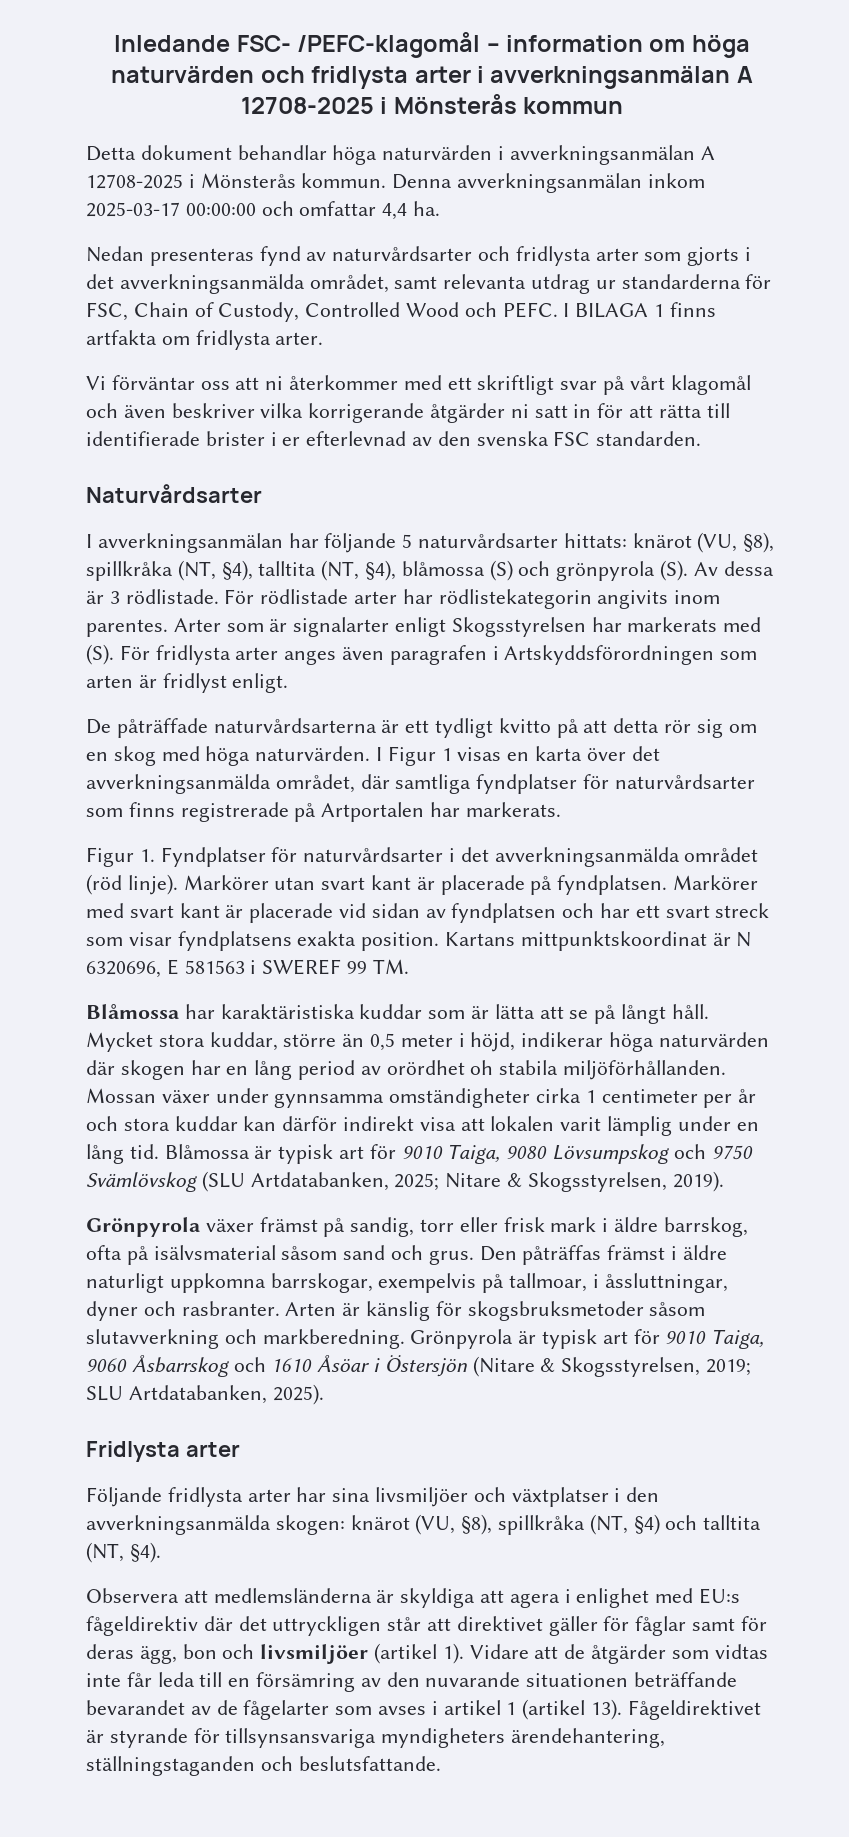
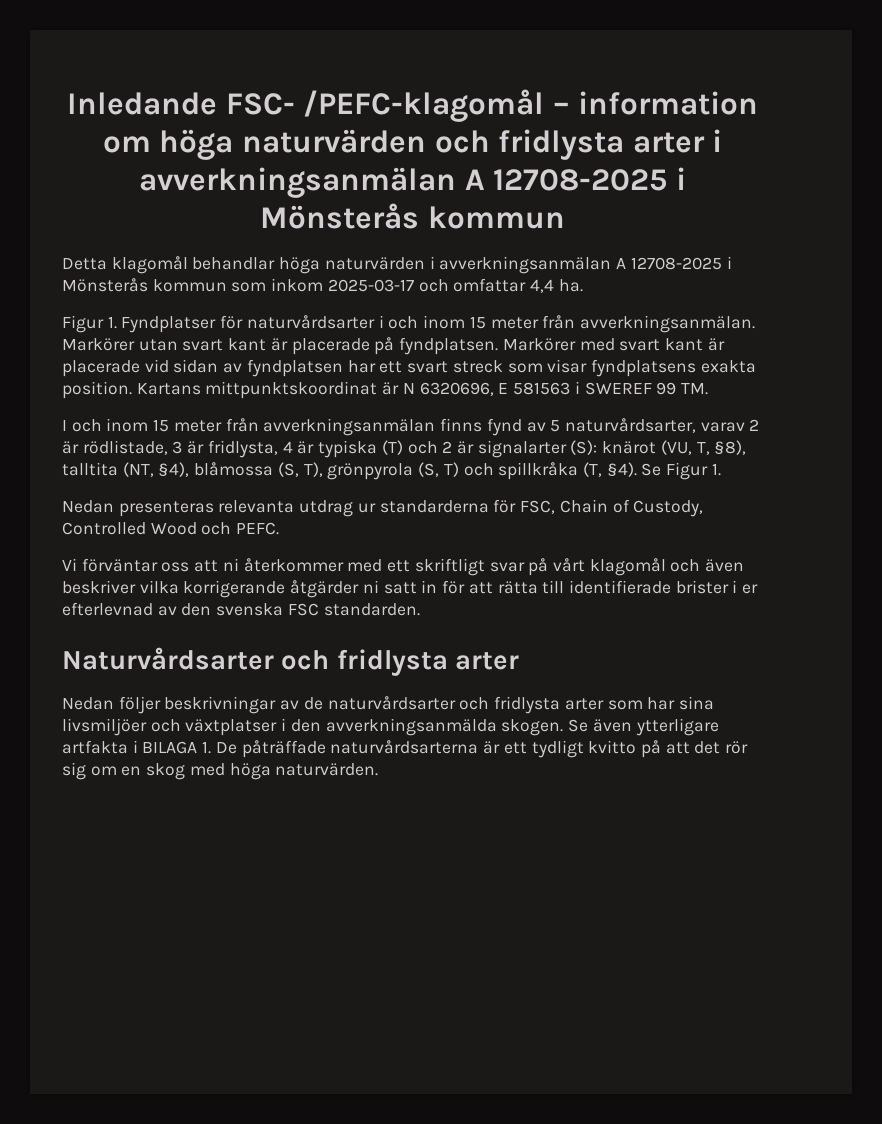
[140,145,232,160] dokument -> [111,256,188,274] klagomål
[301,173,643,193] kommun. Denna avverkningsanmälan -> [152,279,267,292] kommun som
[185,203,256,216] 00:00:00 -> (414, 285) none
[86,246,752,266] [86,274,438,294] Nedan presenteras fynd av naturvårdsarter och fridlysta arter som gjorts i det avverkningsanmälda området, samt -> [62,315,755,333] [62,337,725,355] [62,359,756,377] [62,381,708,399] [62,418,760,436] [62,440,747,458] [62,462,721,480] [62,500,214,517] Figur 1. Fyndplatser för naturvårdsarter i och inom 15 meter från avverkningsanmälan. Markörer utan svart kant är placerade på fyndplatsen. Markörer med svart kant är placerade vid sidan av fyndplatsen har ett svart streck som visar fyndplatsens exakta position. Kartans mittpunktskoordinat är N 6320696, E 581563 i SWEREF 99 TM. // I och inom 15 meter från avverkningsanmälan finns fynd av 5 naturvårdsarter, varav 2 är rödlistade, 3 är fridlysta, 4 är typiska (T) och 2 är signalarter (S): knärot (VU, T, §8), talltita (NT, §4), blåmossa (S, T), grönpyrola (S, T) och spillkråka (T, §4). Se Figur 1. // Nedan presenteras
[563,302,716,318] [86,330,324,350] I BILAGA 1 finns artfakta om fridlysta arter. -> (280, 528) none
[86,532,775,553] [86,560,774,581] [86,589,721,609] [86,617,762,637] [86,644,758,665] [86,673,289,693] // I avverkningsanmälan har följande 5 naturvårdsarter hittats: knärot (VU, §8), spillkråka (NT, §4), talltita (NT, §4), blåmossa (S) och grönpyrola (S). Av dessa är 3 rödlistade. För rödlistade arter har rödlistekategorin angivits inom parentes. Arter som är signalarter enligt Skogsstyrelsen har markerats med (S). För fridlysta arter anges även paragrafen i Artskyddsförordningen som arten är fridlyst enligt. // -> [281,649,520,676] [62,696,714,714] [62,718,719,736] [62,740,212,754] och fridlysta arter // Nedan följer beskrivningar av de naturvårdsarter och fridlysta arter som har sina livsmiljöer och växtplatser i den avverkningsanmälda skogen. Se även ytterligare artfakta i BILAGA 1.
[613,718,660,733] detta -> [694,741,721,754] det
[376,746,660,766] [86,774,755,794] [86,802,561,822] [86,847,759,867] [86,874,759,895] [86,903,770,923] [86,931,752,951] [86,959,409,978] [86,1004,709,1024] [86,1032,769,1052] [86,1060,727,1080] [86,1088,757,1108] [86,1116,759,1136] [86,1144,753,1164] [86,1171,724,1192] [86,1217,748,1237] [86,1245,727,1265] [86,1273,728,1293] [86,1301,706,1321] [86,1329,765,1349] [86,1355,752,1377] [86,1384,324,1405] [86,1441,240,1462] [86,1487,660,1507] [86,1514,762,1535] [86,1542,161,1563] [86,1588,741,1608] [86,1616,767,1636] [86,1643,768,1664] [86,1672,738,1692] [86,1699,761,1720] [86,1728,666,1748] [86,1756,441,1776] I Figur 1 visas en karta över det avverkningsanmälda området, där samtliga fyndplatser för naturvårdsarter som finns registrerade på Artportalen har markerats. // Figur 1. Fyndplatser för naturvårdsarter i det avverkningsanmälda området (röd linje). Markörer utan svart kant är placerade på fyndplatsen. Markörer med svart kant är placerade vid sidan av fyndplatsen och har ett svart streck som visar fyndplatsens exakta position. Kartans mittpunktskoordinat är N 6320696, E 581563 i SWEREF 99 TM. // Blåmossa har karaktäristiska kuddar som är lätta att se på långt håll. Mycket stora kuddar, större än 0,5 meter i höjd, indikerar höga naturvärden där skogen har en lång period av orördhet oh stabila miljöförhållanden. Mossan växer under gynnsamma omständigheter cirka 1 centimeter per år och stora kuddar kan därför indirekt visa att lokalen varit lämplig under en lång tid. Blåmossa är typisk art för 9010 Taiga, 9080 Lövsumpskog och 9750 Svämlövskog (SLU Artdatabanken, 2025; Nitare & Skogsstyrelsen, 2019). // Grönpyrola växer främst på sandig, torr eller frisk mark i äldre barrskog, ofta på isälvsmaterial såsom sand och grus. Den påträffas främst i äldre naturligt uppkomna barrskogar, exempelvis på tallmoar, i åssluttningar, dyner och rasbranter. Arten är känslig för skogsbruksmetoder såsom slutavverkning och markberedning. Grönpyrola är typisk art för 9010 Taiga, 9060 Åsbarrskog och 1610 Åsöar i Östersjön (Nitare & Skogsstyrelsen, 2019; SLU Artdatabanken, 2025). // Fridlysta arter // Följande fridlysta arter har sina livsmiljöer och växtplatser i den avverkningsanmälda skogen: knärot (VU, §8), spillkråka (NT, §4) och talltita (NT, §4). // Observera att medlemsländerna är skyldiga att agera i enlighet med EU:s fågeldirektiv där det uttryckligen står att direktivet gäller för fåglar samt för deras ägg, bon och livsmiljöer (artikel 1). Vidare att de åtgärder som vidtas inte får leda till en försämring av den nuvarande situationen beträffande bevarandet av de fågelarter som avses i artikel 1 (artikel 13). Fågeldirektivet är styrande för tillsynsansvariga myndigheters ärendehantering, ställningstaganden och beslutsfattande. -> (379, 769) none

